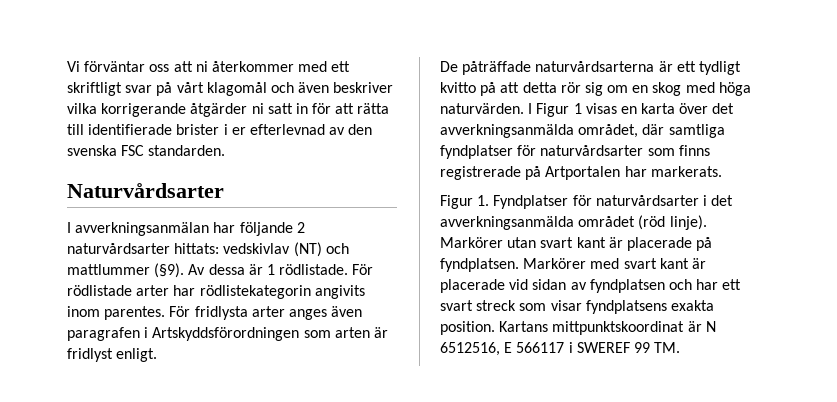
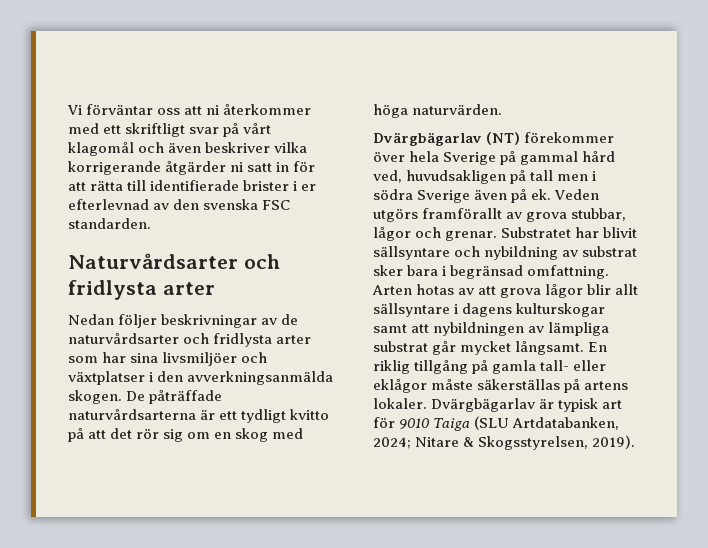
[67,222,305,236] [67,242,349,257] [67,263,374,278] [67,285,365,299] [67,306,363,320] [67,327,388,341] [67,348,158,362] // I avverkningsanmälan har följande 2 naturvårdsarter hittats: vedskivlav (NT) och mattlummer (§9). Av dessa är 1 rödlistade. För rödlistade arter har rödlistekategorin angivits inom parentes. För fridlysta arter anges även paragrafen i Artskyddsförordningen som arten är fridlyst enligt. // -> [243,254,280,269] [68,280,215,300] [68,314,299,328] [68,333,312,347] [68,352,268,366] [68,371,334,385] [68,390,122,404] och fridlysta arter // Nedan följer beskrivningar av de naturvårdsarter och fridlysta arter som har sina livsmiljöer och växtplatser i den avverkningsanmälda skogen.
[522,82,557,93] detta -> [110,428,133,439] det
[528,103,735,117] [440,124,725,138] [440,145,710,159] [440,166,722,180] [440,195,734,209] [440,215,707,230] [440,237,713,251] [440,258,706,272] [440,279,742,293] [440,300,714,314] [440,321,716,335] [440,342,681,356] I Figur 1 visas en karta över det avverkningsanmälda området, där samtliga fyndplatser för naturvårdsarter som finns registrerade på Artportalen har markerats. // Figur 1. Fyndplatser för naturvårdsarter i det avverkningsanmälda området (röd linje). Markörer utan svart kant är placerade på fyndplatsen. Markörer med svart kant är placerade vid sidan av fyndplatsen och har ett svart streck som visar fyndplatsens exakta position. Kartans mittpunktskoordinat är N 6512516, E 566117 i SWEREF 99 TM. -> [373,132,615,146] [373,151,616,165] [373,170,597,184] [373,189,600,203] [373,208,627,222] [373,227,638,241] [373,246,638,260] [373,265,610,279] [372,284,639,298] [373,303,606,317] [373,322,610,336] [373,341,608,355] [373,360,607,374] [373,379,629,393] [373,398,623,412] [373,416,620,431] [373,435,636,450] // Dvärgbägarlav (NT) förekommer över hela Sverige på gammal hård ved, huvudsakligen på tall men i södra Sverige även på ek. Veden utgörs framförallt av grova stubbar, lågor och grenar. Substratet har blivit sällsyntare och nybildning av substrat sker bara i begränsad omfattning. Arten hotas av att grova lågor blir allt sällsyntare i dagens kulturskogar samt att nybildningen av lämpliga substrat går mycket långsamt. En riklig tillgång på gamla tall- eller eklågor måste säkerställas på artens lokaler. Dvärgbägarlav är typisk art för 9010 Taiga (SLU Artdatabanken, 2024; Nitare & Skogsstyrelsen, 2019).

